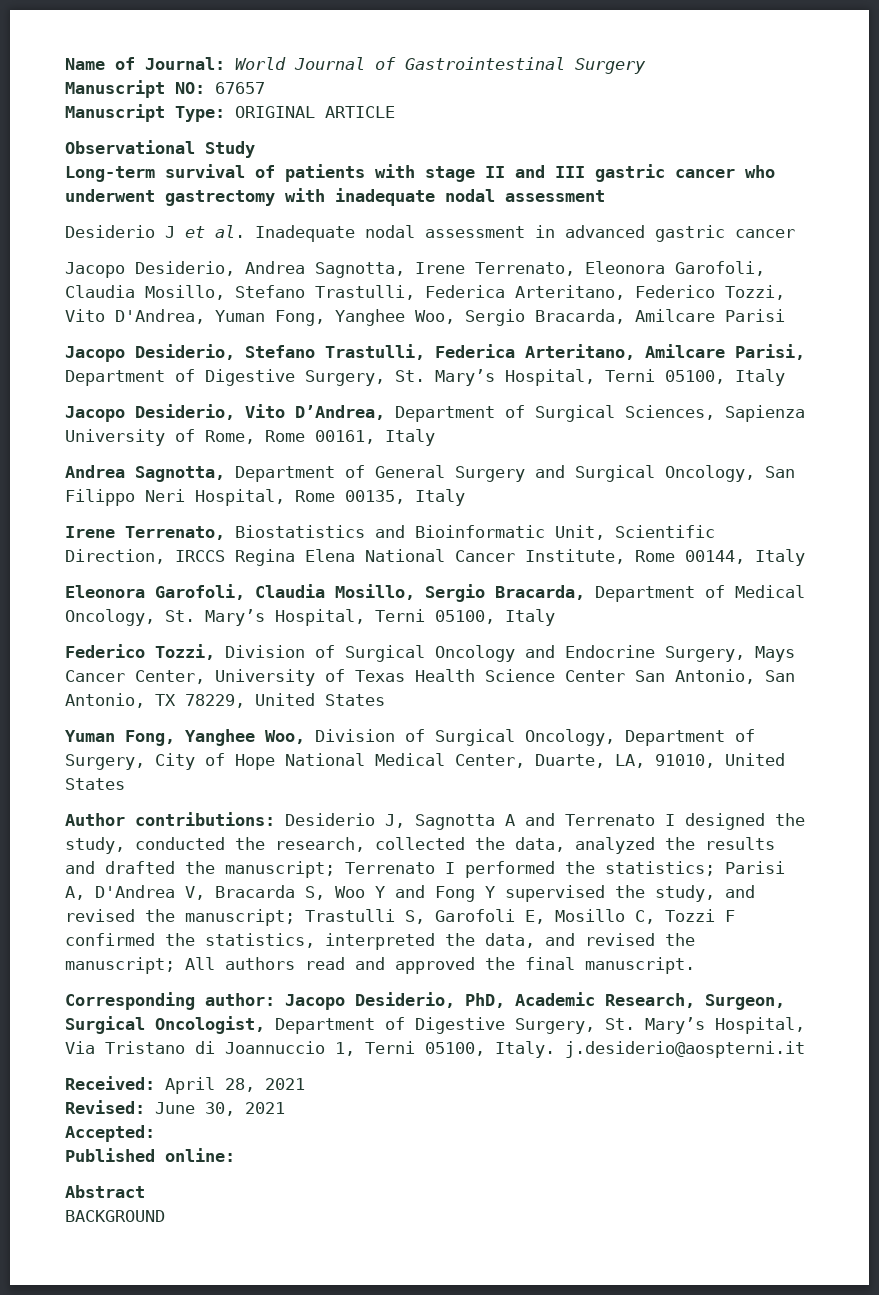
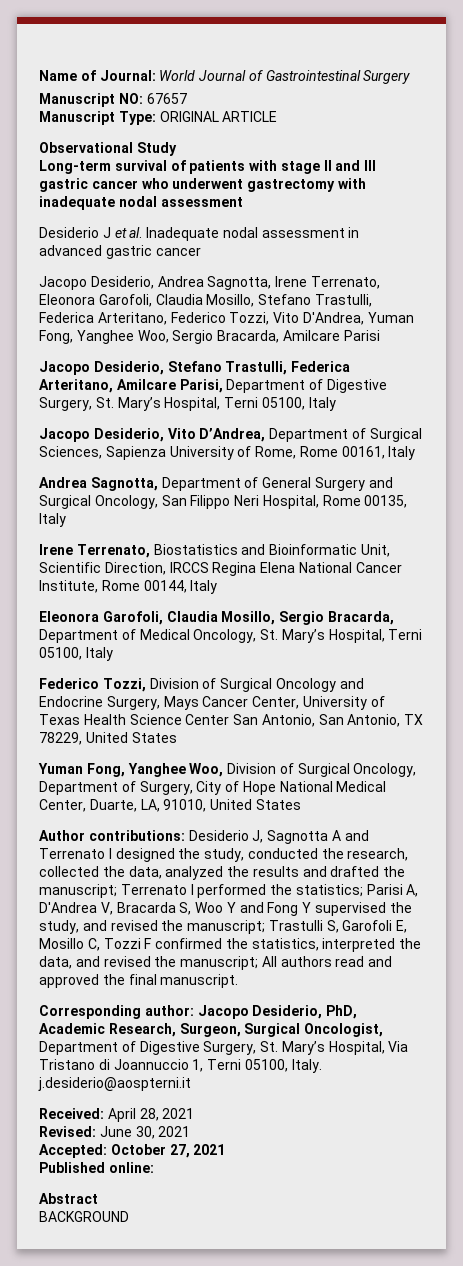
(155, 1133) none -> [110,1144,226,1158] October 27, 2021

